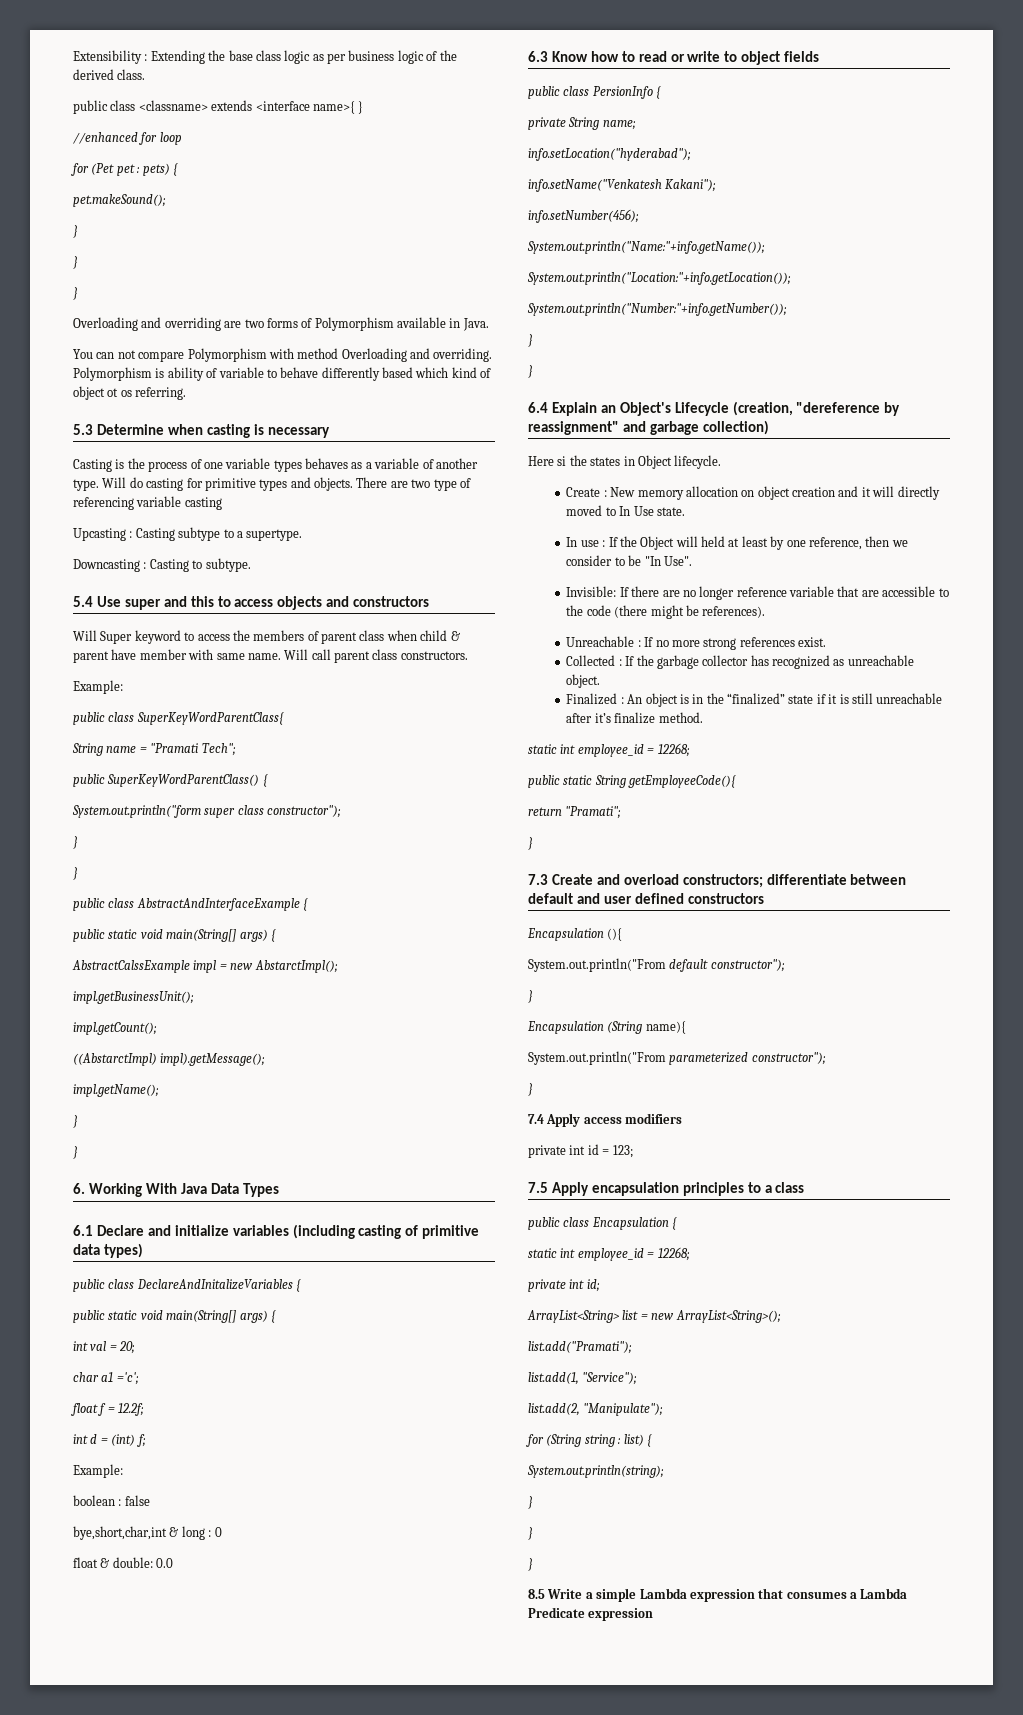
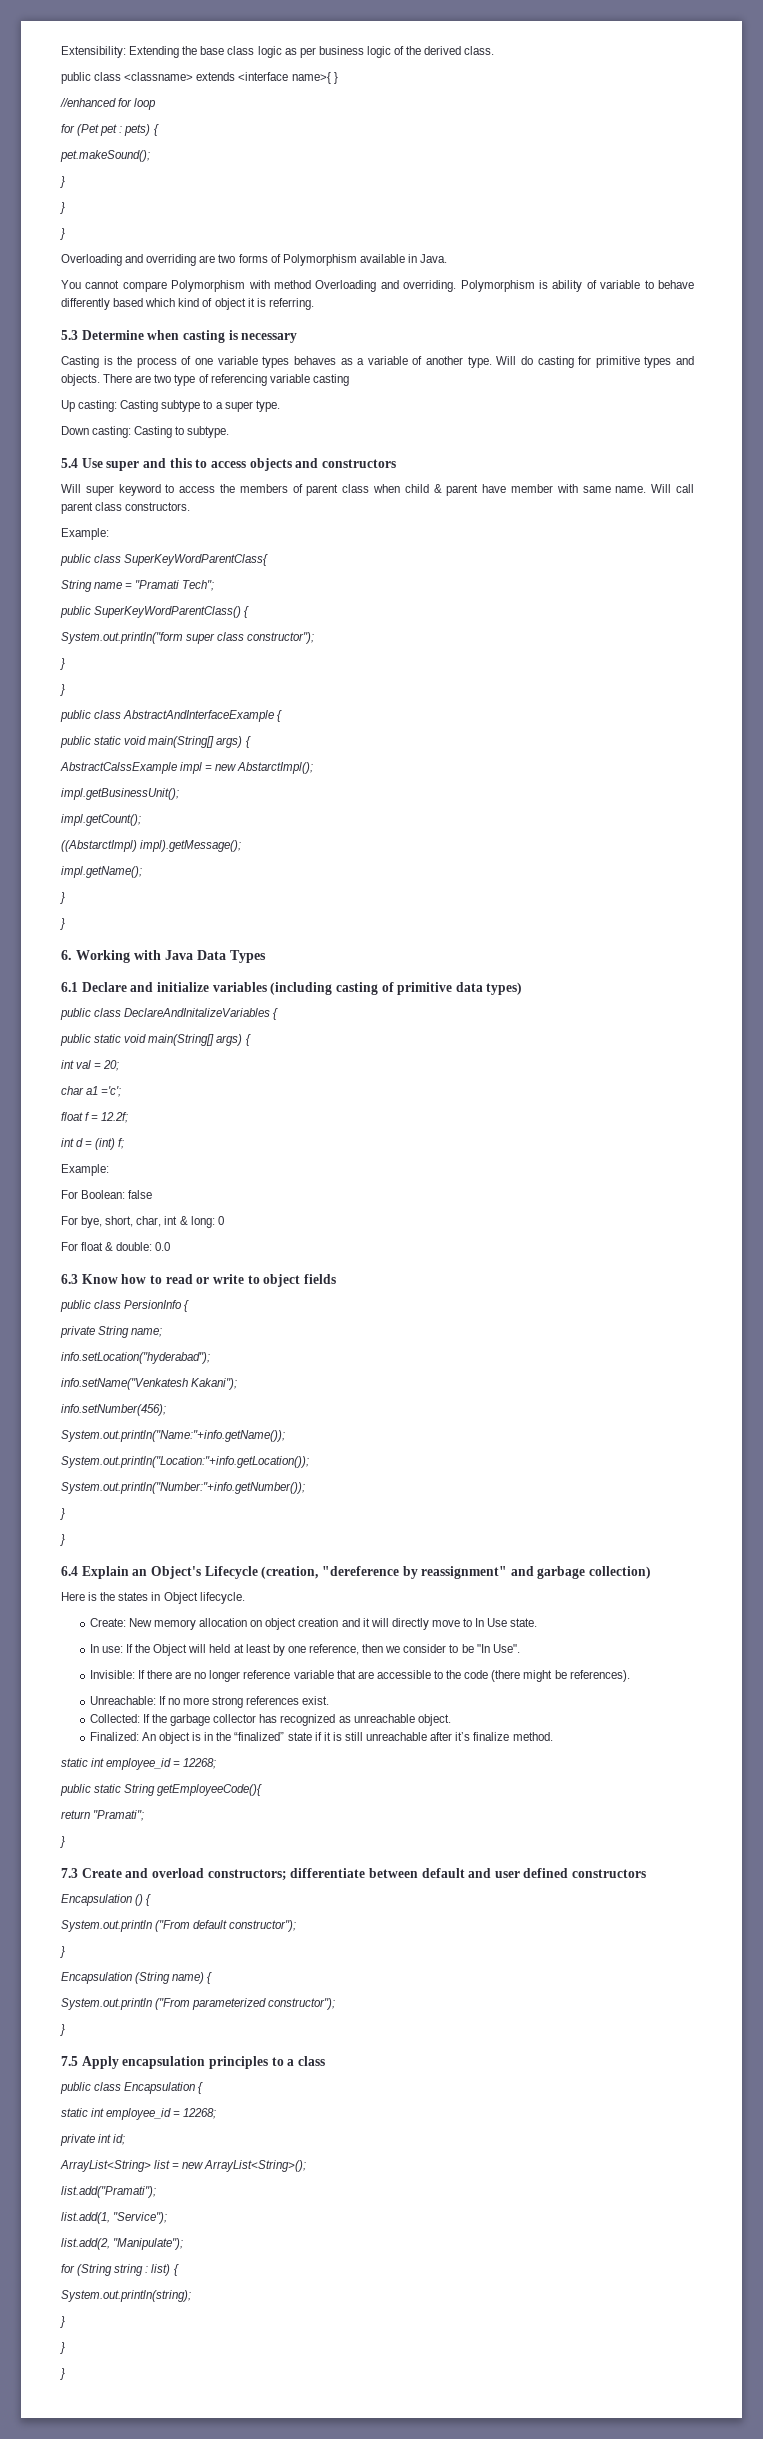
[73,50,148,64] Extensibility : -> [61,46,126,58] Extensibility:
[96,350,136,359] can not -> [85,280,120,289] cannot
[107,388,132,397] ot os -> [247,298,266,307] it is
[73,528,133,541] Upcasting : -> [61,400,118,412] Up casting:
[246,529,303,541] [73,559,147,572] supertype. // Downcasting : -> [224,400,280,412] [61,426,132,438] super type. // Down casting:
[100,631,133,644] Super -> [85,485,114,496] super
[146,1183,178,1194] With -> [134,950,161,960] with
[73,1495,122,1506] boolean : -> [61,1190,126,1199] For Boolean:
[73,1526,212,1540] bye,short,char,int & long : -> [61,1216,215,1228] For bye, short, char, int & long:
(222, 1532) none -> [61,1242,78,1251] For
[557,456,567,466] si -> [88,1592,98,1601] is
[566,487,607,497] Create : -> [89,1618,126,1627] Create:
[566,505,603,516] moved -> [432,1620,461,1627] move
[580,540,606,547] use : -> [101,1646,123,1653] use:
[566,636,641,647] Unreachable : -> [89,1696,156,1705] Unreachable:
[566,655,622,666] Collected : -> [89,1714,140,1723] Collected:
[566,693,624,705] Finalized : -> [89,1732,139,1741] Finalized:
[607,928,623,941] [528,958,666,972] (){ // System.out.println("From -> [135,1894,152,1906] [61,1920,191,1932] () { // System.out.println ("From
[645,1021,686,1034] [528,1051,666,1065] name){ // System.out.println("From -> [172,1972,213,1984] [61,1998,191,2010] name) { // System.out.println ("From
[528,1113,683,1127] [528,1144,633,1158] // 7.4 Apply access modifiers // private int id = 123; -> (65, 2030) none
[528,1588,908,1602] [528,1607,654,1621] // 8.5 Write a simple Lambda expression that consumes a Lambda Predicate expression -> (65, 2374) none

